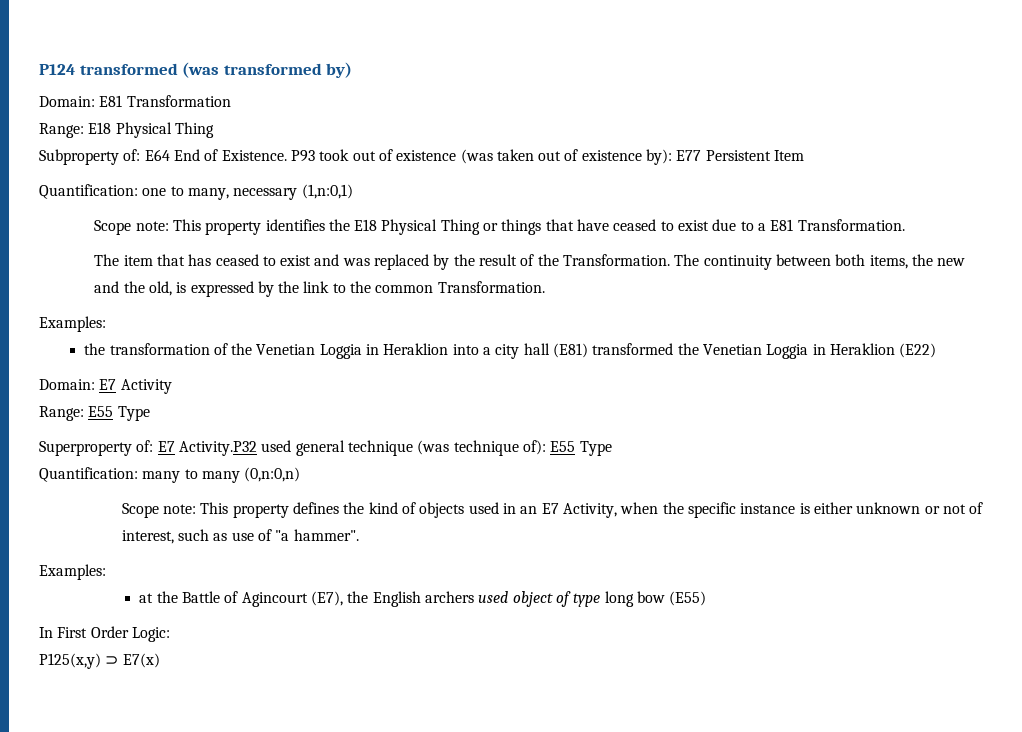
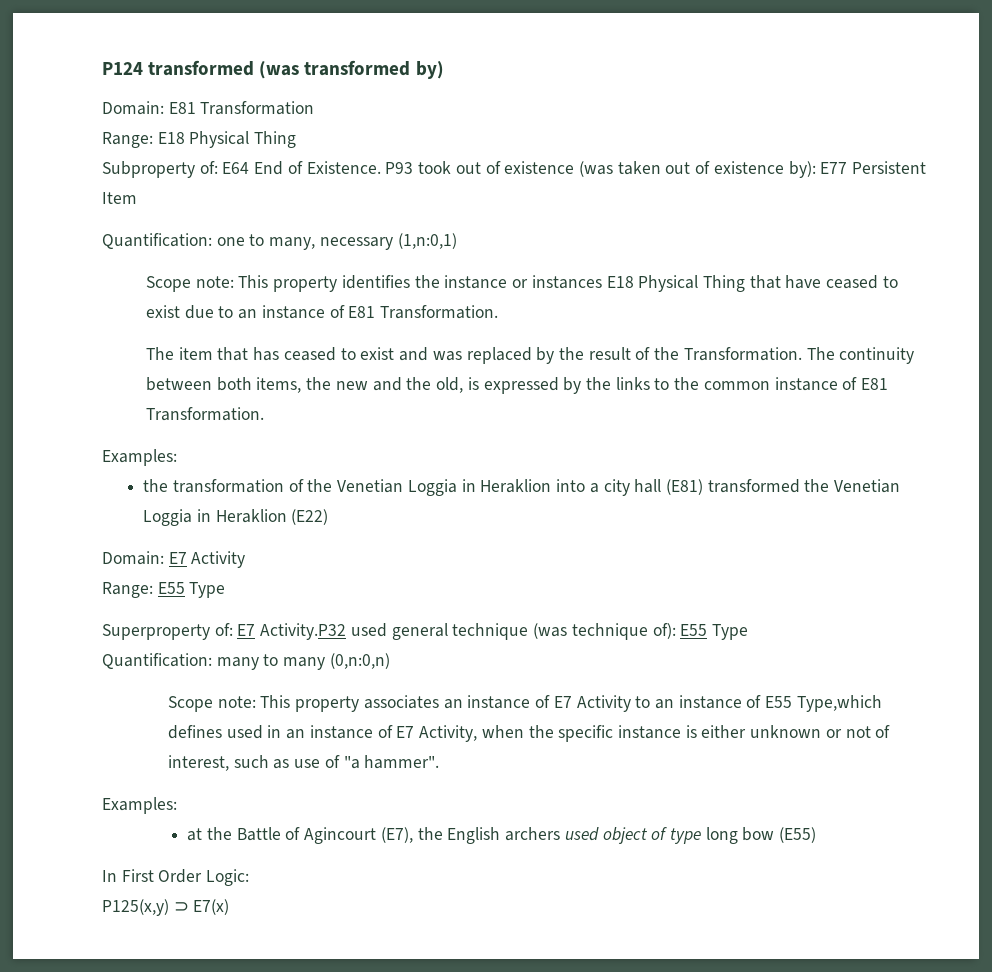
[354,219,542,235] E18 Physical Thing or things -> [444,275,745,292] instance or instances E18 Physical Thing
[757,223,766,231] a -> [238,305,345,319] an instance of
[303,281,330,293] link -> [615,377,650,390] links
(434, 289) none -> [774,377,889,391] instance of E81
[293,502,465,518] defines the kind of objects -> [363,695,882,712] [168,725,223,739] associates an instance of E7 Activity to an instance of E55 Type,which defines
(538, 510) none -> [309,725,393,739] instance of

